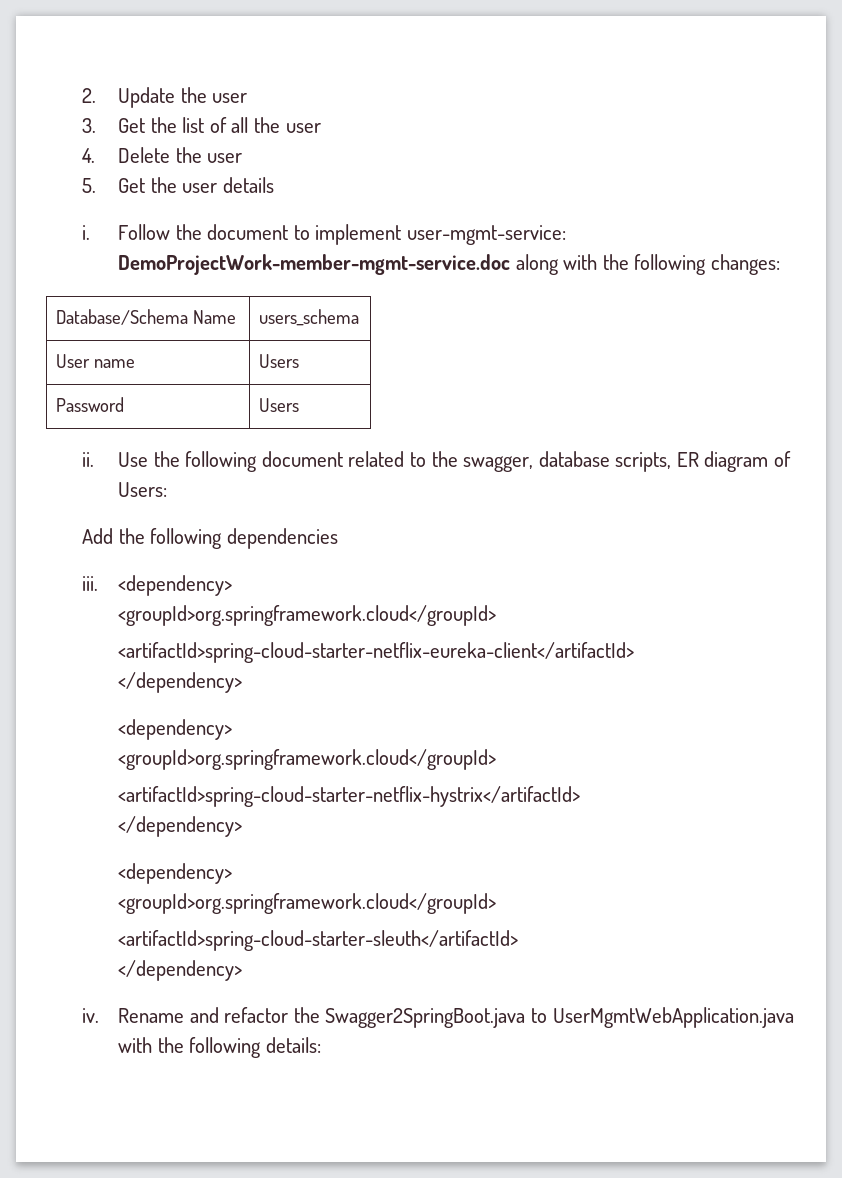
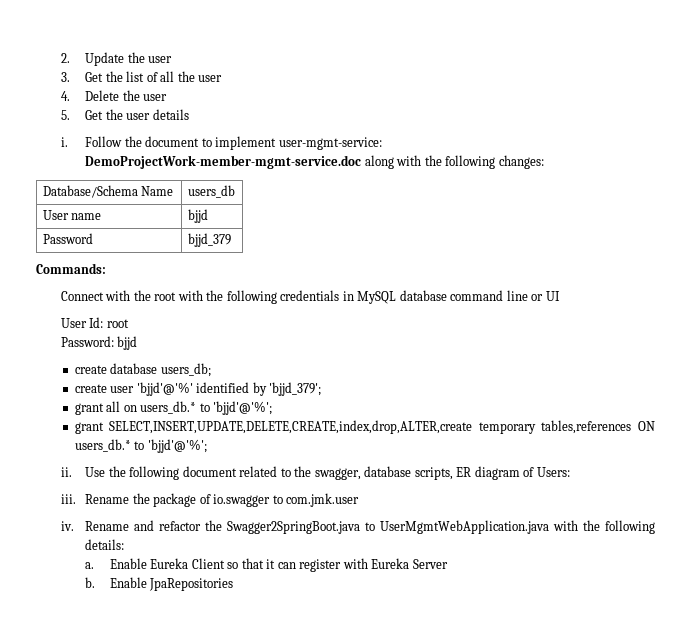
[259,309,360,326] users_schema -> [187,185,235,198] users_db
[259,354,300,368] Users -> [187,209,208,223] bjjd
[259,398,300,412] Users -> [187,233,231,247] [36,263,106,274] [60,290,560,304] [60,317,129,328] [60,336,138,350] [74,363,211,377] [74,382,322,396] [74,401,273,415] [74,420,655,434] [74,439,207,453] bjjd_379 // Commands: // Connect with the root with the following credentials in MySQL database command line or UI // User Id: root // Password: bjjd // create database users_db; // create user 'bjjd'@'%' identified by 'bjjd_379'; // grant all on users_db.* to 'bjjd'@'%'; // grant SELECT,INSERT,UPDATE,DELETE,CREATE,index,drop,ALTER,create temporary tables,references ON users_db.* to 'bjjd'@'%';
[82,528,338,549] [82,575,233,596] [118,605,497,626] [118,642,635,663] [118,672,243,693] [118,719,233,740] [118,749,497,770] [118,786,581,807] [118,816,243,837] [118,863,233,884] [118,893,497,914] [118,930,519,951] [118,960,243,981] Add the following dependencies // iii. <dependency> // <groupId>org.springframework.cloud</groupId> // <artifactId>spring-cloud-starter-netflix-eureka-client</artifactId> // </dependency> // <dependency> // <groupId>org.springframework.cloud</groupId> // <artifactId>spring-cloud-starter-netflix-hystrix</artifactId> // </dependency> // <dependency> // <groupId>org.springframework.cloud</groupId> // <artifactId>spring-cloud-starter-sleuth</artifactId> // </dependency> -> [60,493,360,507] iii. Rename the package of io.swagger to com.jmk.user
(321, 1045) none -> [85,558,448,572] [85,577,234,591] // a. Enable Eureka Client so that it can register with Eureka Server // b. Enable JpaRepositories

